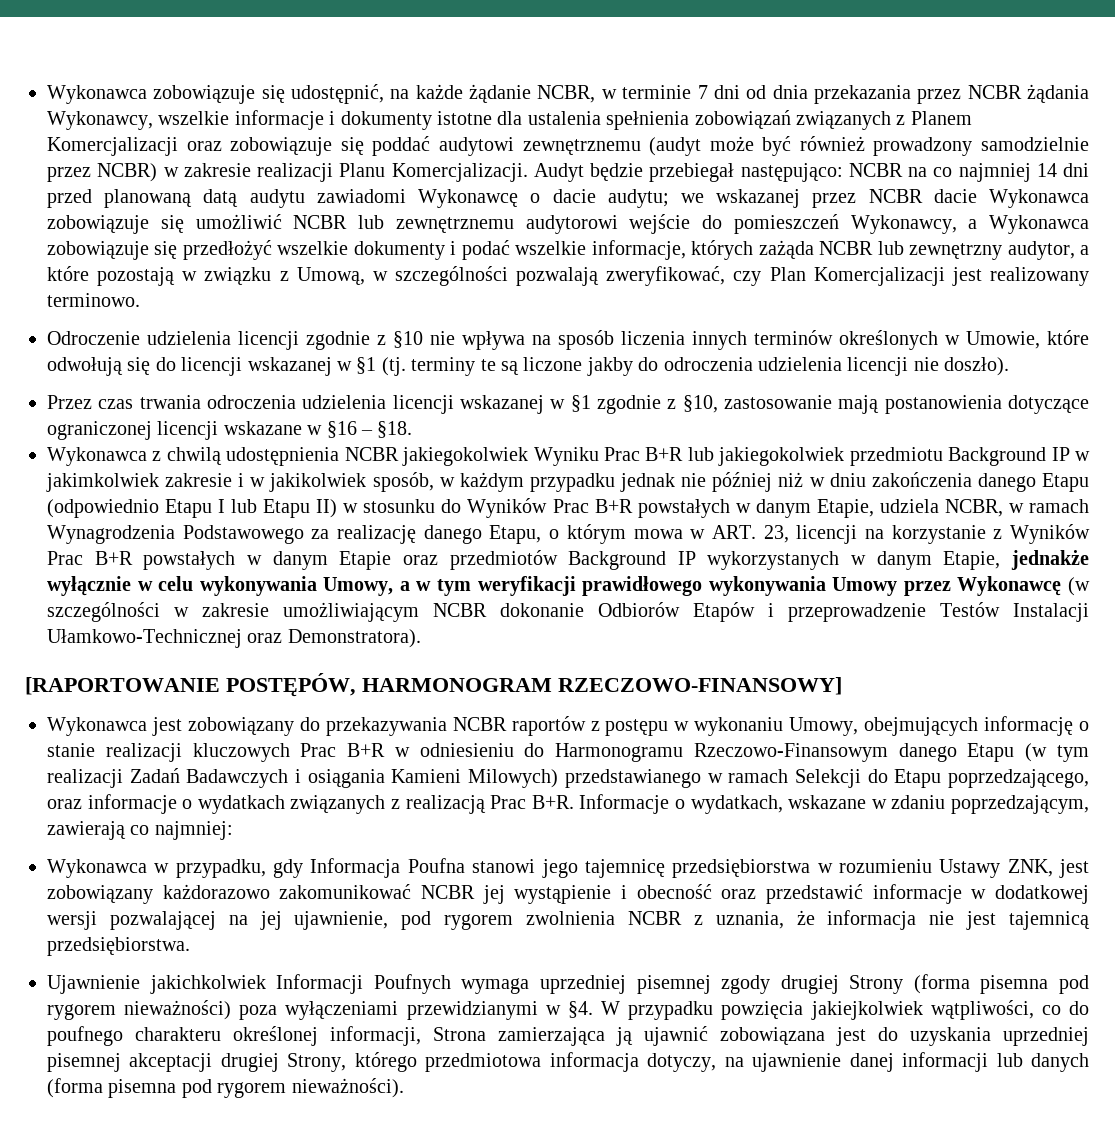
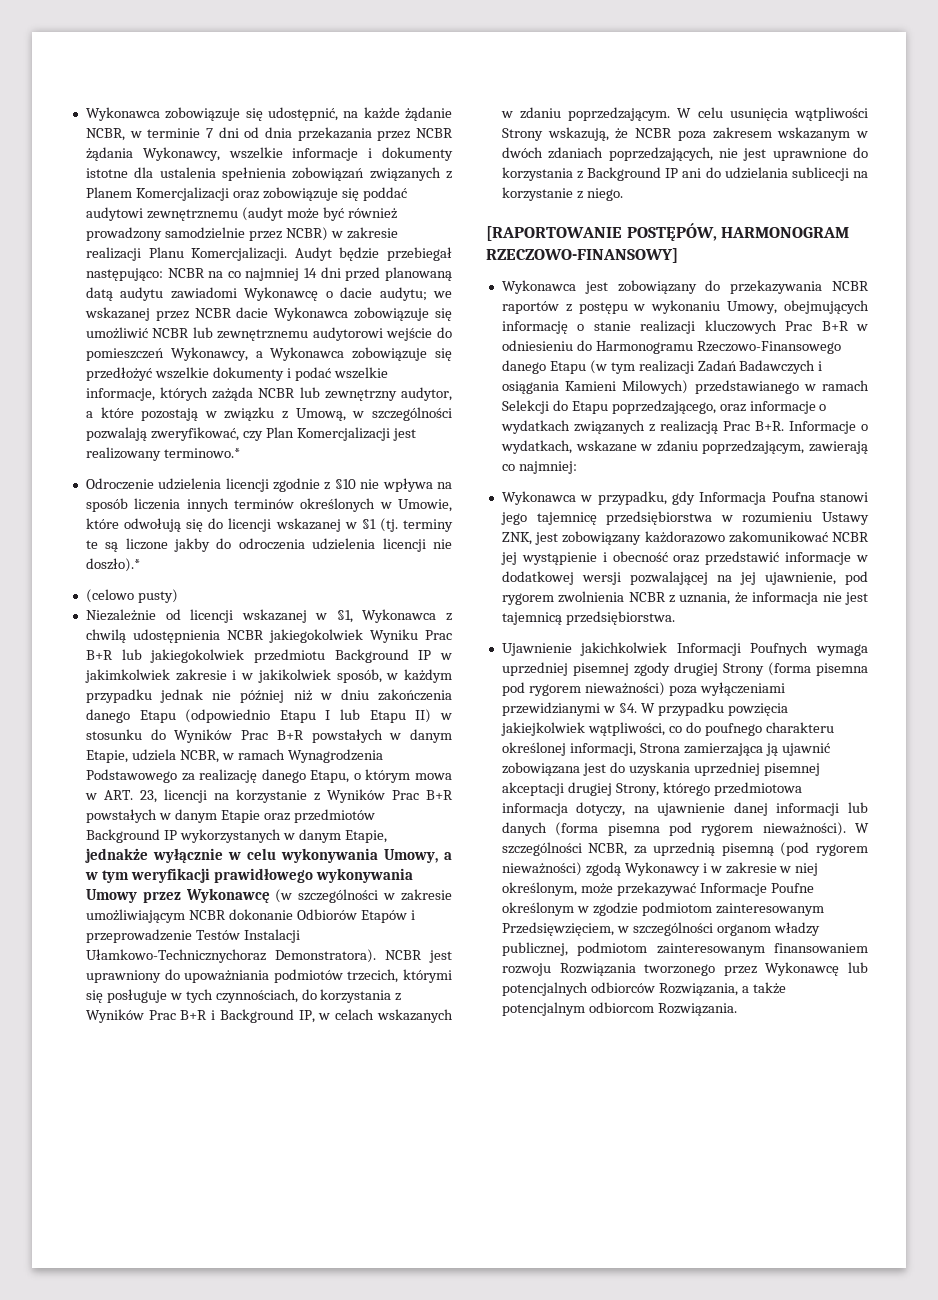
[47,293,140,307] terminowo. -> [163,448,240,458] terminowo.*
[944,357,1010,376] [47,395,1090,414] [47,421,413,440] doszło). // Przez czas trwania odroczenia udzielenia licencji wskazanej w §1 zgodnie z §10, zastosowanie mają postanowienia dotyczące ograniczonej licencji wskazane w §16 – §18. // -> [85,558,140,572] [85,589,178,603] [85,609,353,623] doszło).* // (celowo pusty) // Niezależnie od licencji wskazanej w §1,
[47,629,283,648] Ułamkowo-Technicznej oraz -> [85,949,266,963] Ułamkowo-Technicznychoraz
(421, 638) none -> [384,950,452,963] [85,969,453,983] [85,989,402,1003] [85,1009,454,1023] [500,107,868,121] [501,127,869,141] [501,147,868,161] [501,167,868,181] [501,187,623,201] NCBR jest uprawniony do upoważniania podmiotów trzecich, którymi się posługuje w tych czynnościach, do korzystania z Wyników Prac B+R i Background IP, w celach wskazanych w zdaniu poprzedzającym. W celu usunięcia wątpliwości Strony wskazują, że NCBR poza zakresem wskazanym w dwóch zdaniach poprzedzających, nie jest uprawnione do korzystania z Background IP ani do udzielania sublicecji na korzystanie z niego.
[693,743,888,762] Rzeczowo-Finansowym -> [696,341,841,354] Rzeczowo-Finansowego
(404, 1088) none -> [855,823,869,833] [501,842,868,856] [501,862,819,876] [501,882,814,896] [501,902,824,916] [501,922,820,936] [501,942,868,956] [501,962,868,976] [501,982,786,996] [501,1002,737,1016] W szczególności NCBR, za uprzednią pisemną (pod rygorem nieważności) zgodą Wykonawcy i w zakresie w niej określonym, może przekazywać Informacje Poufne określonym w zgodzie podmiotom zainteresowanym Przedsięwzięciem, w szczególności organom władzy publicznej, podmiotom zainteresowanym finansowaniem rozwoju Rozwiązania tworzonego przez Wykonawcę lub potencjalnych odbiorców Rozwiązania, a także potencjalnym odbiorcom Rozwiązania.

